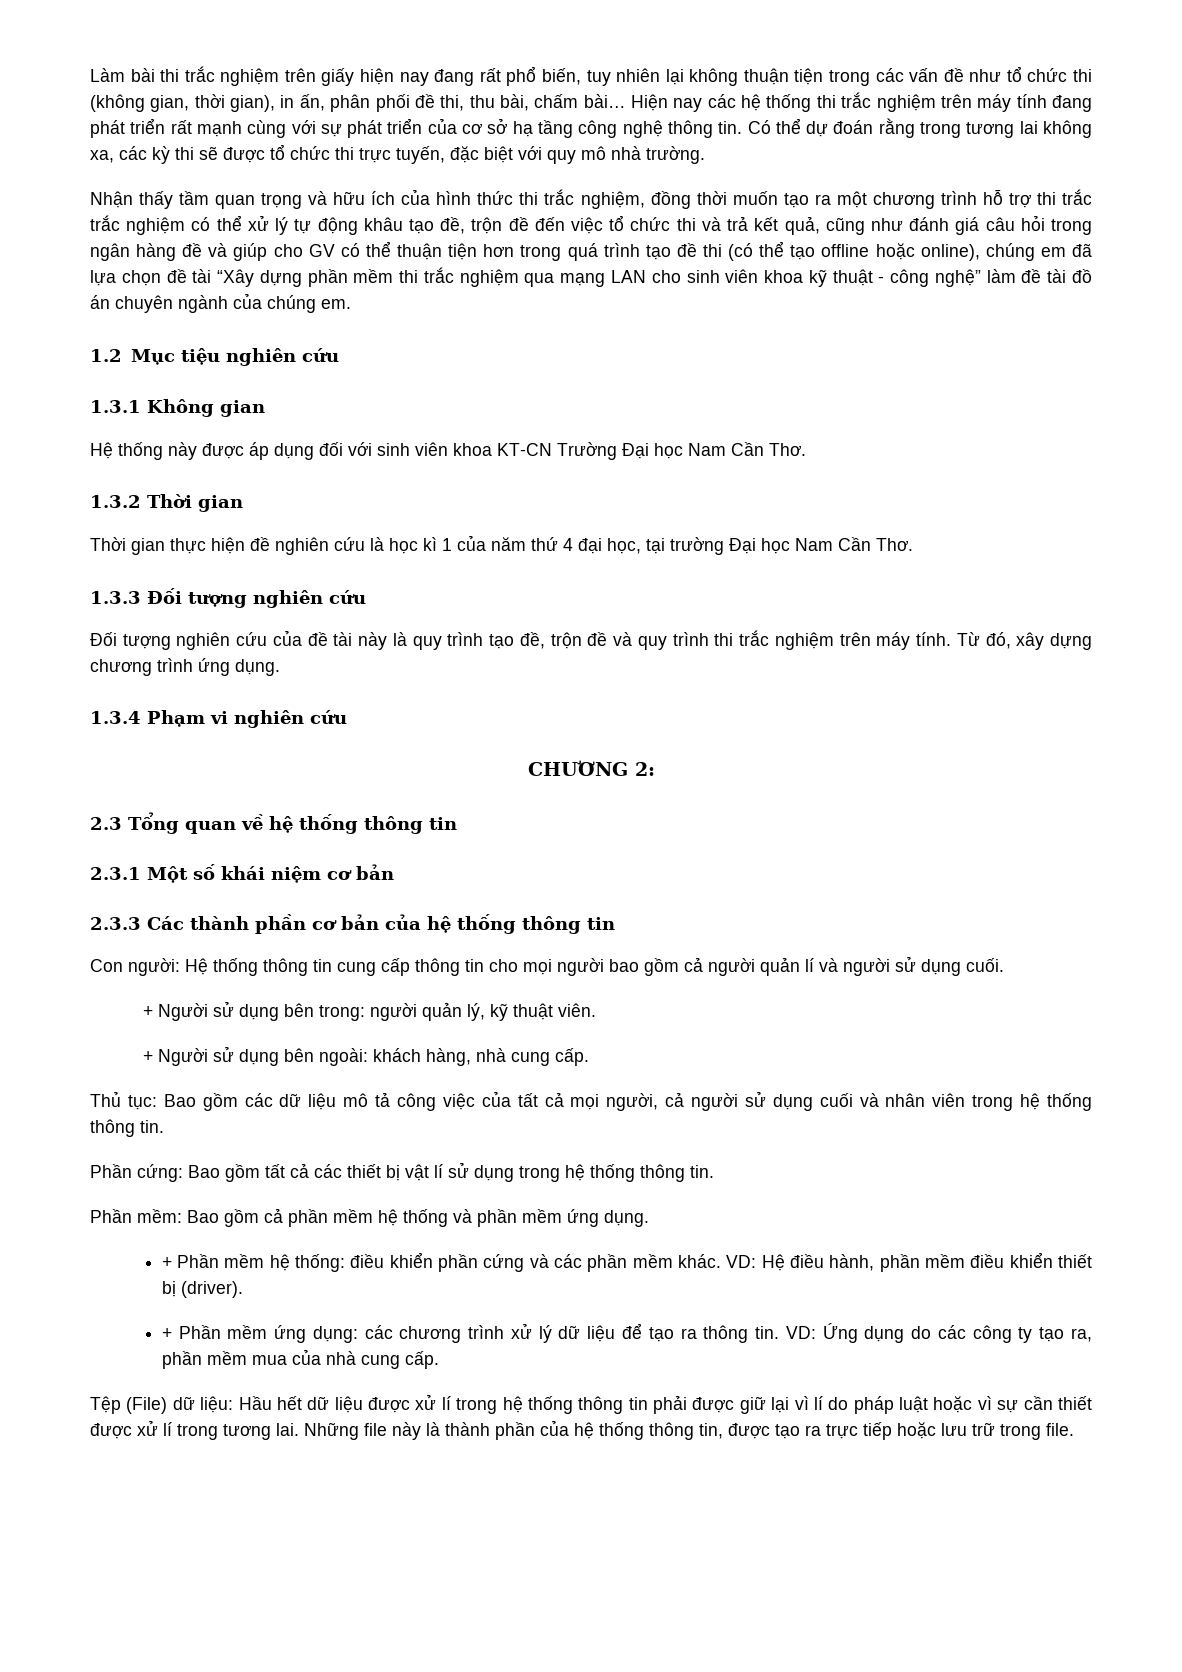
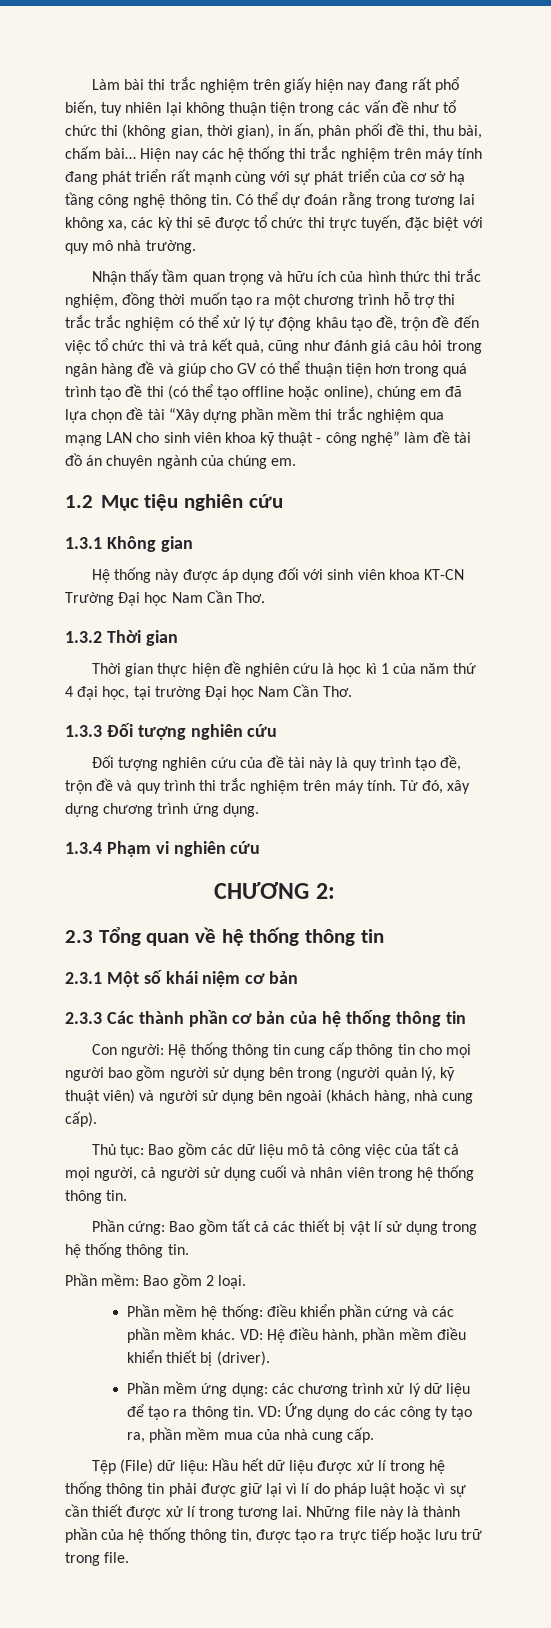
[684,956,1004,976] [142,1001,596,1021] [142,1046,421,1066] cả người quản lí và người sử dụng cuối. // + Người sử dụng bên trong: người quản lý, kỹ thuật viên. // + Người sử dụng bên ngoài: khách -> [169,1066,456,1081] [65,1089,370,1104] người sử dụng bên trong (người quản lý, kỹ thuật viên) và người sử dụng bên ngoài (khách
[554,1048,589,1066] cấp. -> [65,1111,97,1127] cấp).
[264,1208,649,1227] [161,1257,172,1268] cả phần mềm hệ thống và phần mềm ứng dụng. // + -> [205,1275,246,1289] 2 loại. //
[161,1328,172,1339] + -> (270, 1358) none

